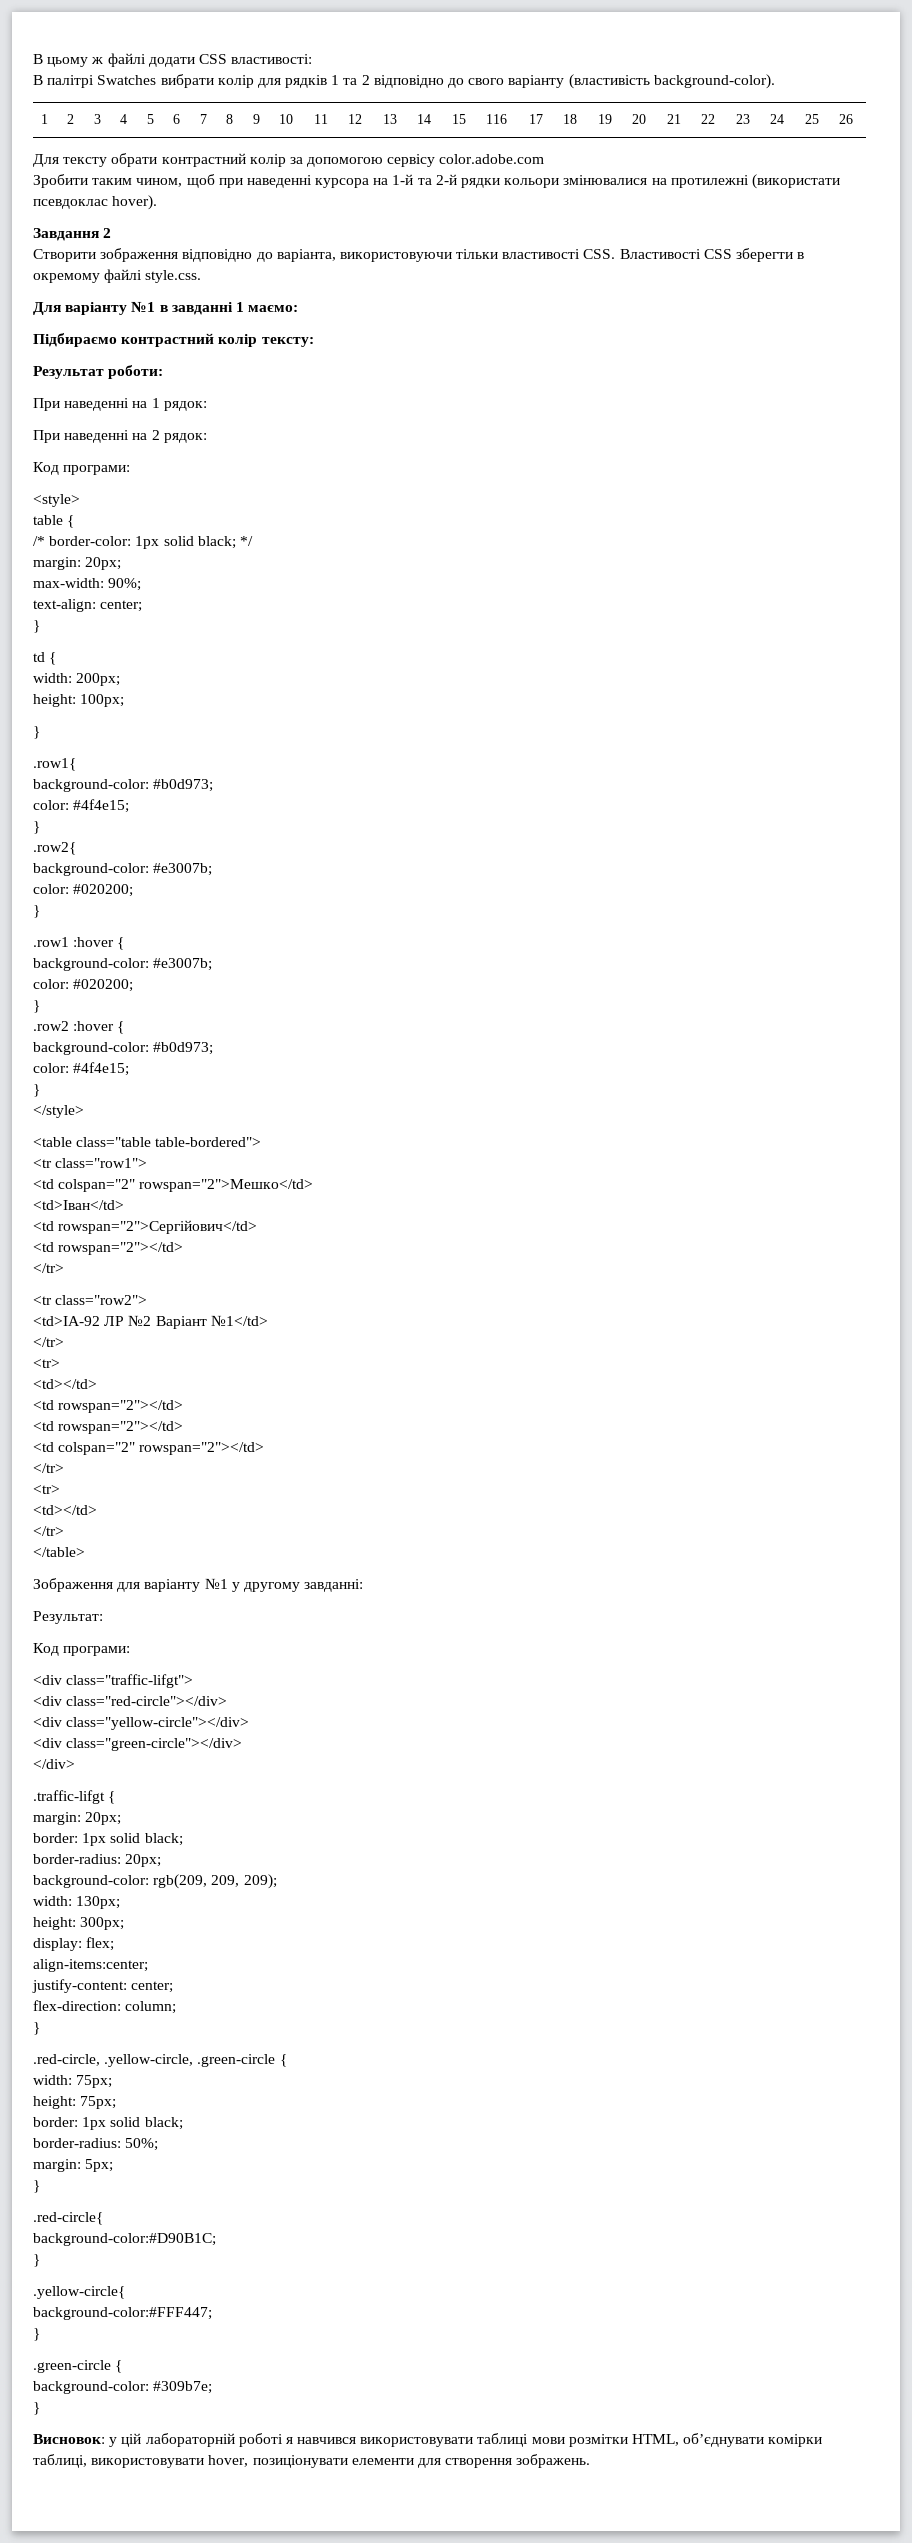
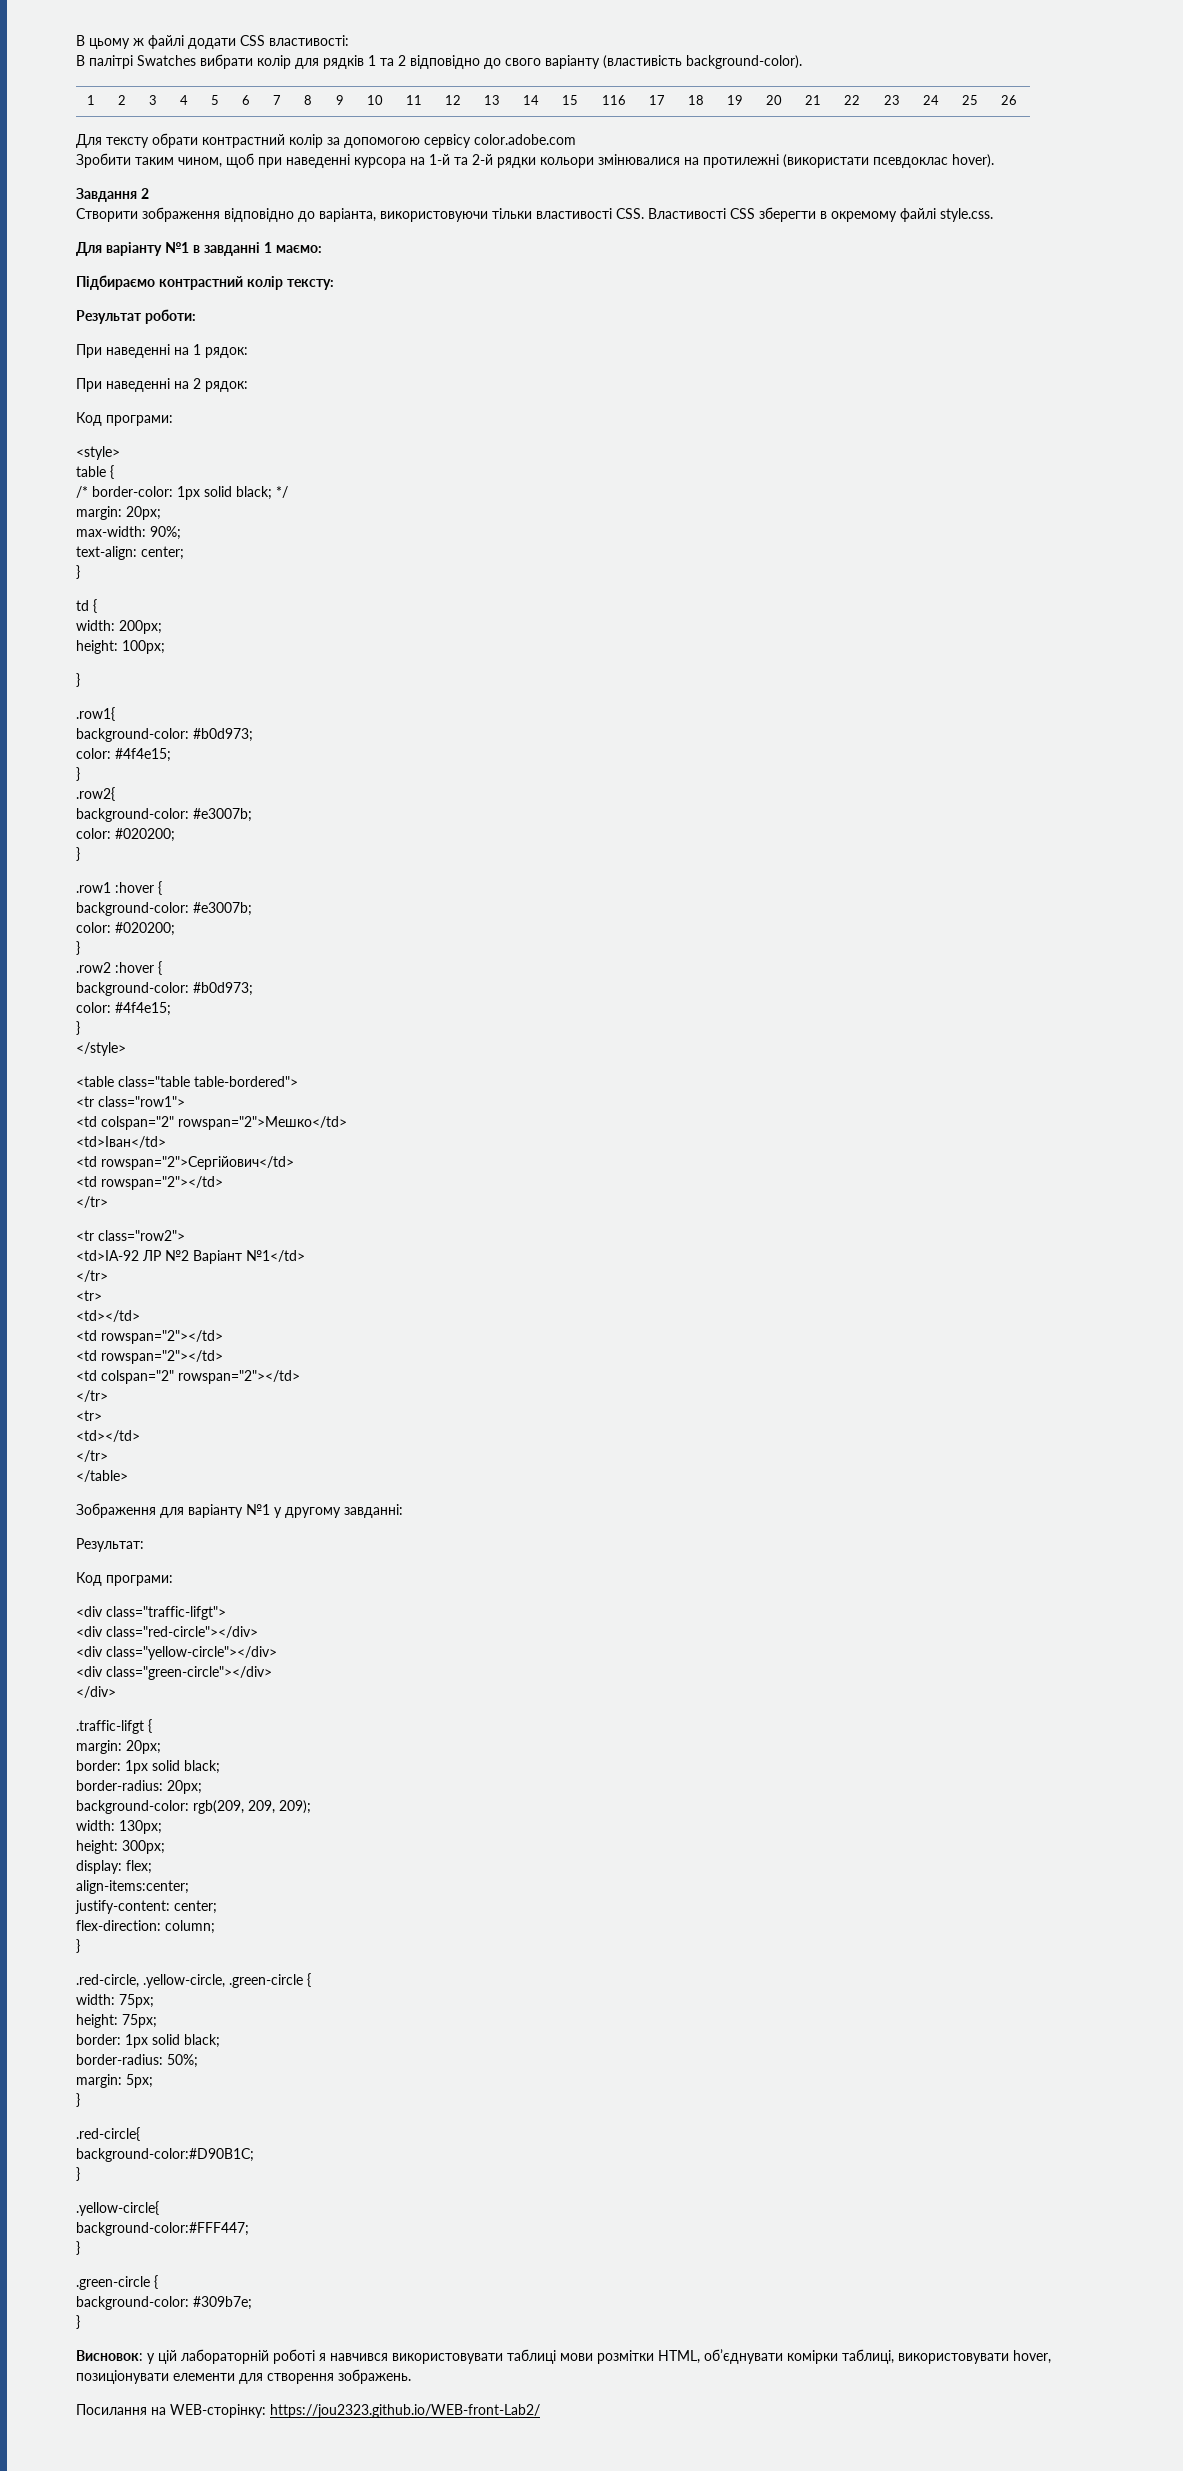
(591, 2461) none -> [76,2404,540,2418] // Посилання на WEB-сторінку: https://jou2323.github.io/WEB-front-Lab2/

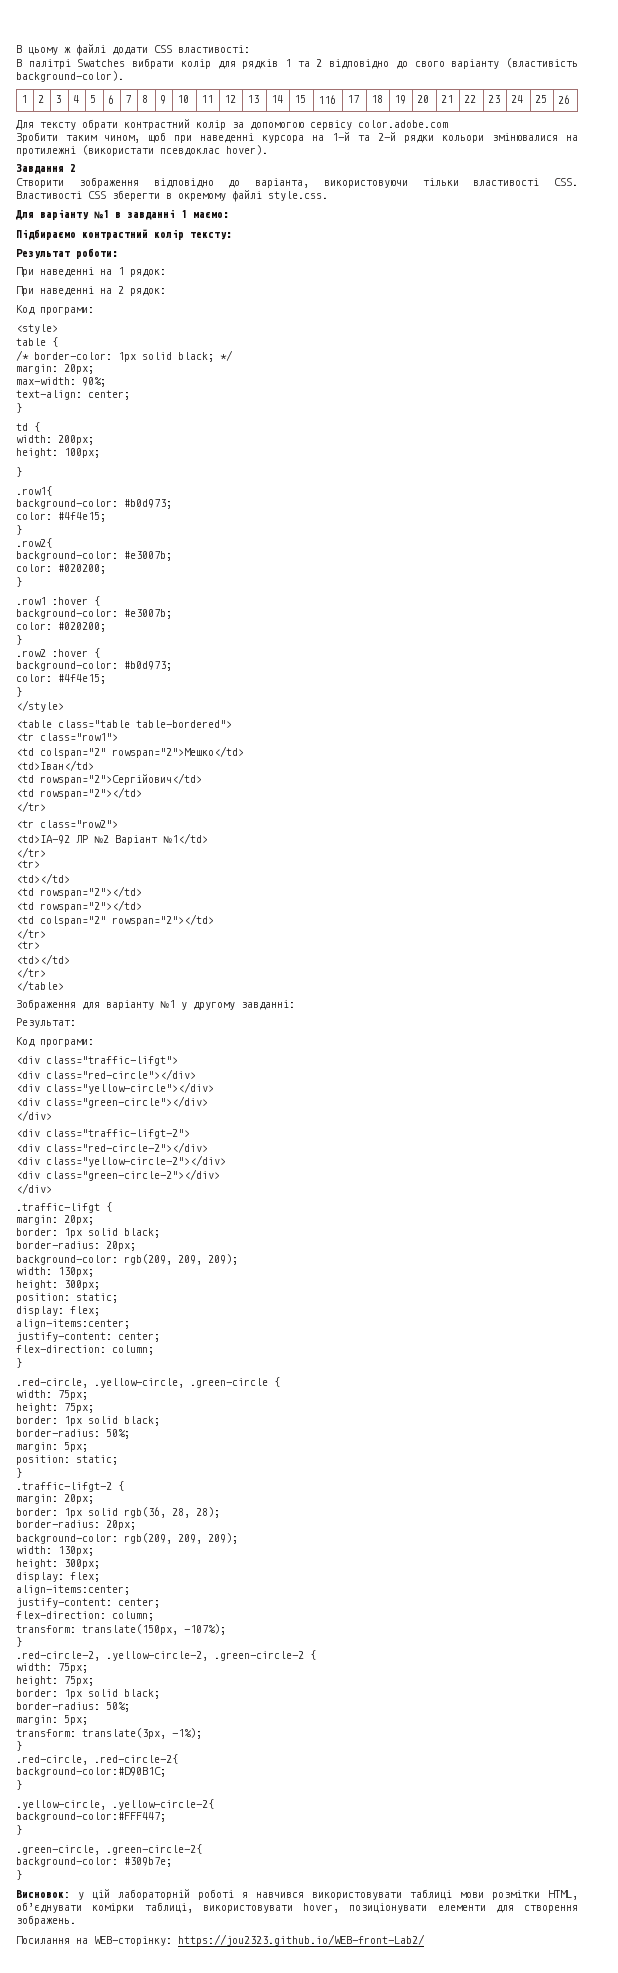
(116, 1692) none -> [16,1129,190,1139] [16,1142,208,1153] [16,1155,226,1167] [16,1169,220,1181] [16,1183,52,1194] // <div class="traffic-lifgt-2"> // <div class="red-circle-2"></div> // <div class="yellow-circle-2"></div> // <div class="green-circle-2"></div> // </div>
(165, 1847) none -> [16,1293,118,1303] // position: static;
[76,2093,80,2107] [76,2127,140,2141] // } // .red-circle{ -> [16,1455,118,1465] [16,1468,22,1478] [16,1481,124,1492] [16,1494,94,1504] [16,1507,220,1518] [16,1520,136,1530] [16,1533,238,1544] [16,1546,94,1556] [16,1559,100,1569] [16,1572,100,1582] [16,1585,130,1595] [16,1598,160,1608] [16,1611,154,1621] [16,1624,226,1635] [16,1637,22,1647] [16,1650,316,1661] [16,1663,88,1673] [16,1676,94,1686] [16,1689,160,1699] [16,1702,130,1712] [16,1715,88,1725] [16,1728,202,1739] [16,1741,22,1751] [16,1754,178,1765] // position: static; // } // .traffic-lifgt-2 { // margin: 20px; // border: 1px solid rgb(36, 28, 28); // border-radius: 20px; // background-color: rgb(209, 209, 209); // width: 130px; // height: 300px; // display: flex; // align-items:center; // justify-content: center; // flex-direction: column; // transform: translate(150px, -107%); // } // .red-circle-2, .yellow-circle-2, .green-circle-2 { // width: 75px; // height: 75px; // border: 1px solid black; // border-radius: 50%; // margin: 5px; // transform: translate(3px, -1%); // } // .red-circle, .red-circle-2{
[76,2201,159,2216] .yellow-circle{ -> [16,1799,214,1810] .yellow-circle, .yellow-circle-2{
[76,2275,158,2290] .green-circle { -> [16,1844,202,1855] .green-circle, .green-circle-2{

